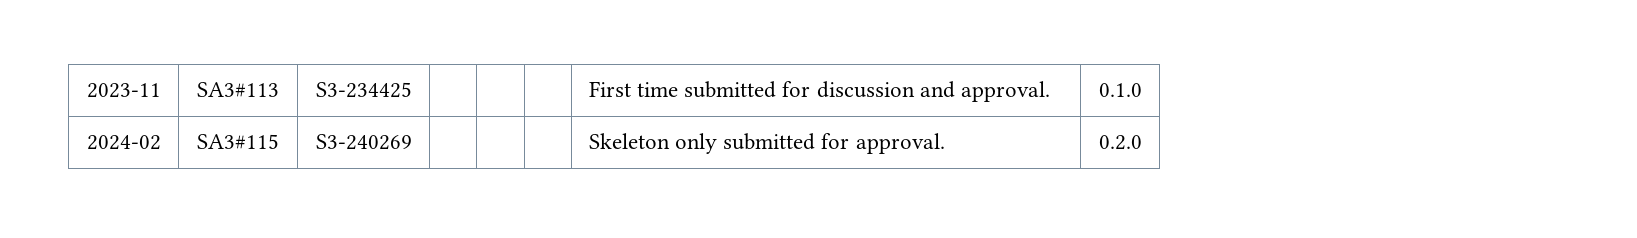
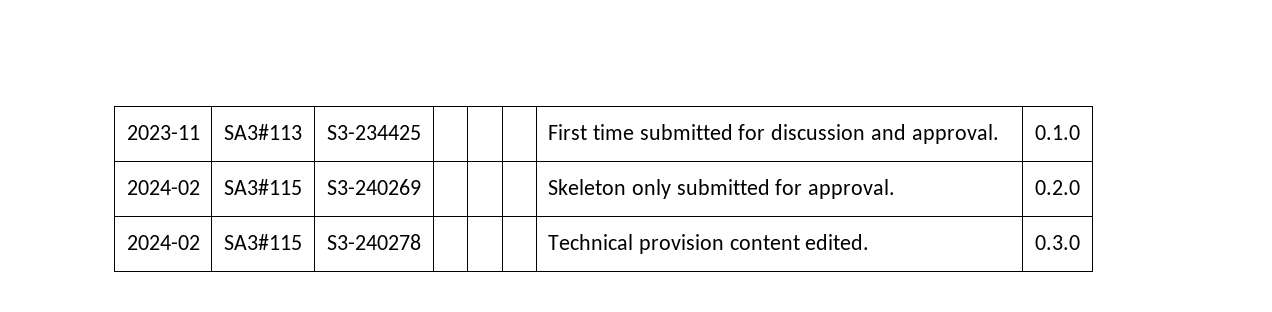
(1142, 142) none -> [126,235,200,250] [224,234,302,250] [327,234,421,250] [547,234,870,254] [1035,235,1080,250] // 2024-02 | SA3#115 | S3-240278 | | | | Technical provision content edited. | 0.3.0

